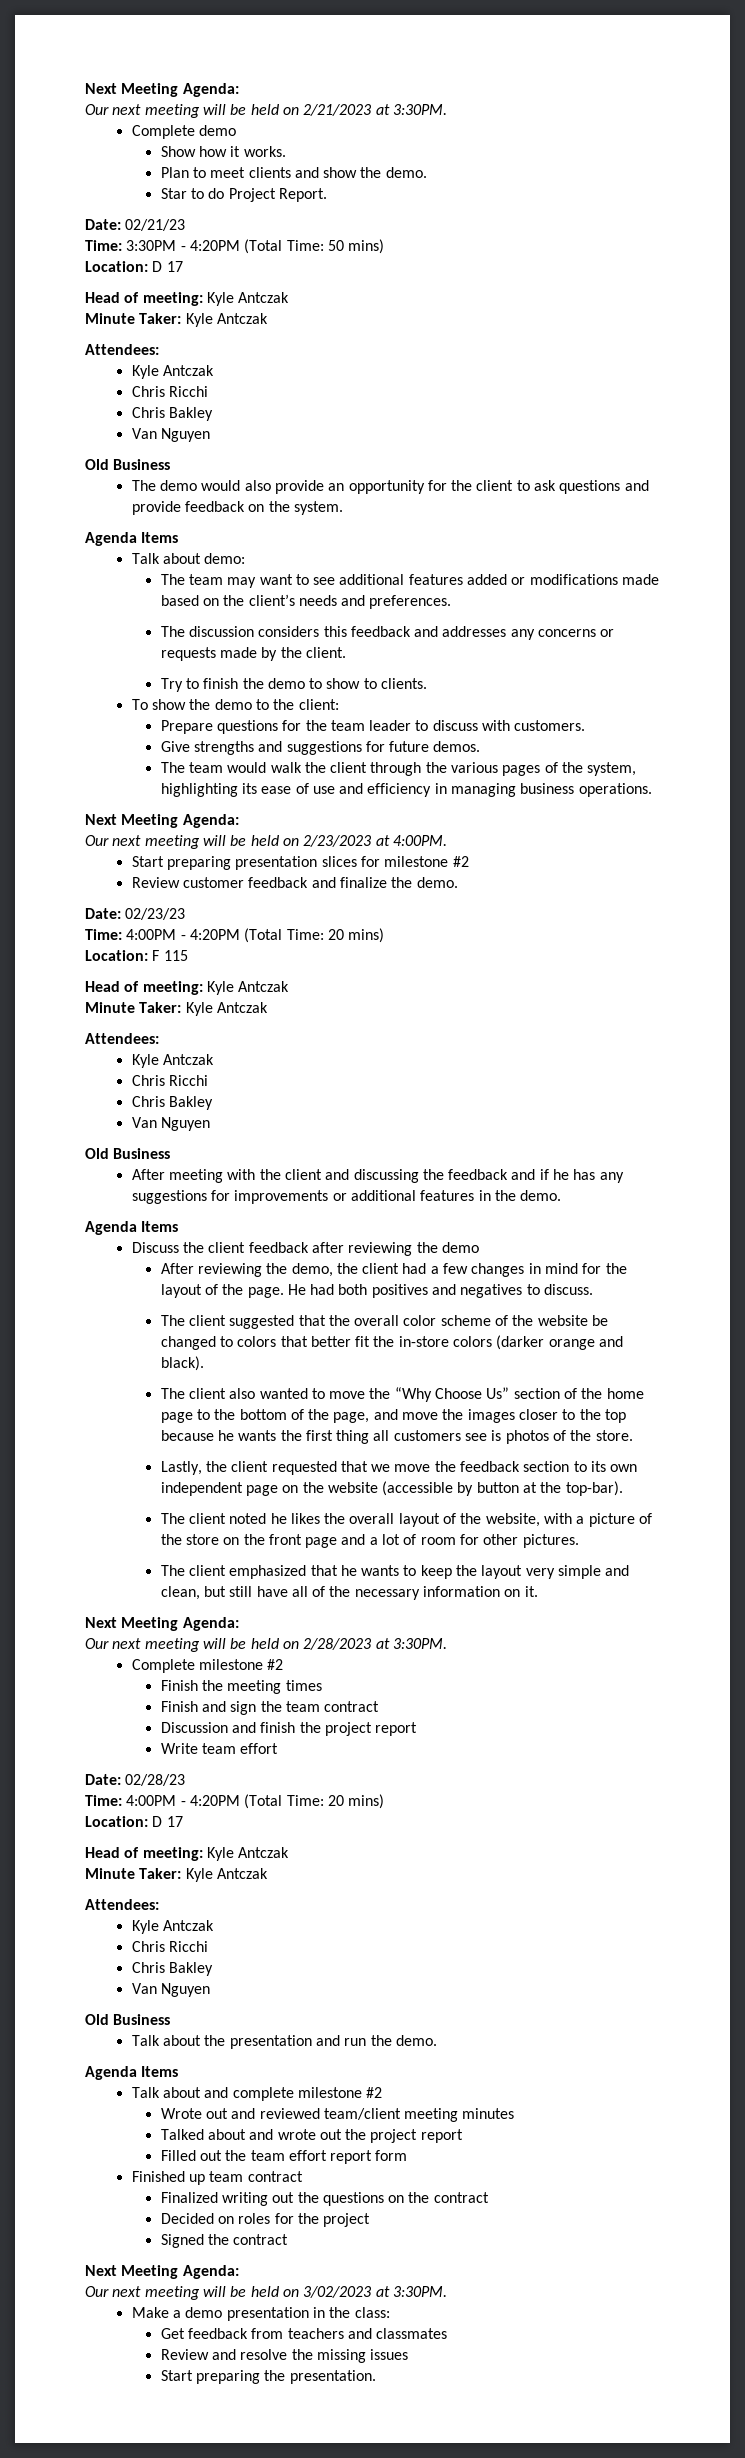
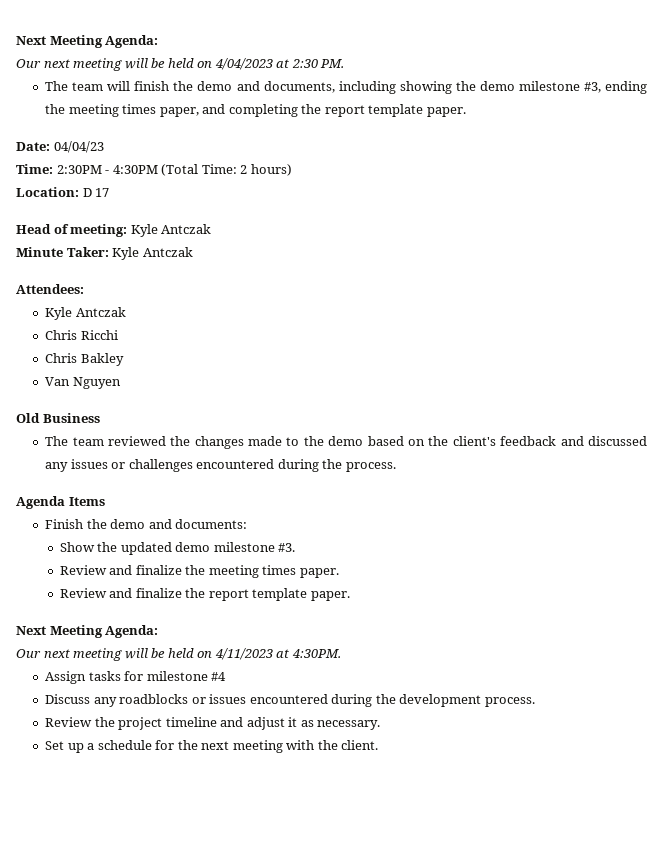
[303,104,447,116] [131,125,236,139] [160,146,286,157] [160,167,427,178] [160,188,327,202] [85,219,186,231] [85,239,385,254] 2/21/2023 at 3:30PM. // Complete demo // Show how it works. // Plan to meet clients and show the demo. // Star to do Project Report. // Date: 02/21/23 // Time: 3:30PM - 4:20PM (Total Time: 50 mins) -> [214,58,345,70] [45,81,647,94] [45,104,466,117] [16,141,104,153] [16,164,292,176] 4/04/2023 at 2:30 PM. // The team will finish the demo and documents, including showing the demo milestone #3, ending the meeting times paper, and completing the report template paper. // Date: 04/04/23 // Time: 2:30PM - 4:30PM (Total Time: 2 hours)
[159,480,649,494] [131,501,343,515] [85,532,179,546] [131,553,246,564] [160,574,660,588] [160,594,452,609] [160,626,615,640] [160,647,346,661] [160,678,428,692] [131,699,339,710] [160,720,586,734] [160,741,481,755] [160,762,637,776] [160,783,652,797] demo would also provide an opportunity for the client to ask questions and provide feedback on the system. // Agenda Items // Talk about demo: // The team may want to see additional features added or modifications made based on the client’s needs and preferences. // The discussion considers this feedback and addresses any concerns or requests made by the client. // Try to finish the demo to show to clients. // To show the demo to the client: // Prepare questions for the team leader to discuss with customers. // Give strengths and suggestions for future demos. // The team would walk the client through the various pages of the system, highlighting its ease of use and efficiency in managing business operations. -> [72,436,647,449] [45,459,396,472] [16,496,105,509] [45,519,248,529] [59,542,296,555] [59,565,339,578] [59,588,350,601] team reviewed the changes made to the demo based on the client's feedback and discussed any issues or challenges encountered during the process. // Agenda Items // Finish the demo and documents: // Show the updated demo milestone #3. // Review and finalize the meeting times paper. // Review and finalize the report template paper.
[303,835,447,847] [131,856,469,870] [131,877,458,888] [85,908,186,920] [85,928,385,943] [85,950,188,961] [85,981,290,995] [85,1002,268,1016] [85,1033,159,1044] [131,1054,214,1068] [131,1075,208,1086] [131,1096,213,1110] [131,1117,210,1131] [85,1148,171,1159] [131,1169,624,1183] [131,1190,562,1204] [85,1221,179,1235] [131,1242,479,1256] [160,1263,627,1277] [160,1284,594,1298] [160,1315,609,1329] [160,1335,624,1350] [160,1356,204,1371] [160,1387,644,1402] [160,1409,627,1423] [160,1430,633,1444] [160,1461,638,1475] [160,1481,623,1496] [160,1513,653,1527] [160,1534,579,1548] [160,1565,630,1579] [160,1586,538,1600] [85,1617,239,1631] [85,1638,447,1652] [131,1659,284,1673] [160,1680,322,1694] [160,1701,380,1715] [160,1722,418,1736] [160,1743,279,1754] [85,1774,186,1786] [85,1794,385,1809] [85,1816,183,1827] [85,1847,290,1861] [85,1868,268,1882] [85,1899,159,1910] [131,1920,214,1934] [131,1941,208,1952] [131,1962,213,1976] [131,1983,210,1997] [85,2014,171,2025] [131,2035,437,2049] [85,2066,179,2080] [131,2087,383,2101] [160,2108,515,2122] [160,2129,463,2143] [160,2150,408,2164] [131,2171,303,2185] [160,2192,489,2206] [160,2213,371,2227] [160,2234,289,2248] [85,2265,239,2279] [85,2286,447,2300] [131,2307,390,2321] [160,2328,448,2339] [160,2349,409,2363] [160,2370,376,2384] 2/23/2023 at 4:00PM. // Start preparing presentation slices for milestone #2 // Review customer feedback and finalize the demo. // Date: 02/23/23 // Time: 4:00PM - 4:20PM (Total Time: 20 mins) // Location: F 115 // Head of meeting: Kyle Antczak // Minute Taker: Kyle Antczak // Attendees: // Kyle Antczak // Chris Ricchi // Chris Bakley // Van Nguyen // Old Business // After meeting with the client and discussing the feedback and if he has any suggestions for improvements or additional features in the demo. // Agenda Items // Discuss the client feedback after reviewing the demo // After reviewing the demo, the client had a few changes in mind for the layout of the page. He had both positives and negatives to discuss. // The client suggested that the overall color scheme of the website be changed to colors that better fit the in-store colors (darker orange and black). // The client also wanted to move the “Why Choose Us” section of the home page to the bottom of the page, and move the images closer to the top because he wants the first thing all customers see is photos of the store. // Lastly, the client requested that we move the feedback section to its own independent page on the website (accessible by button at the top-bar). // The client noted he likes the overall layout of the website, with a picture of the store on the front page and a lot of room for other pictures. // The client emphasized that he wants to keep the layout very simple and clean, but still have all of the necessary information on it. // Next Meeting Agenda: // Our next meeting will be held on 2/28/2023 at 3:30PM. // Complete milestone #2 // Finish the meeting times // Finish and sign the team contract // Discussion and finish the project report // Write team effort // Date: 02/28/23 // Time: 4:00PM - 4:20PM (Total Time: 20 mins) // Location: D 17 // Head of meeting: Kyle Antczak // Minute Taker: Kyle Antczak // Attendees: // Kyle Antczak // Chris Ricchi // Chris Bakley // Van Nguyen // Old Business // Talk about the presentation and run the demo. // Agenda Items // Talk about and complete milestone #2 // Wrote out and reviewed team/client meeting minutes // Talked about and wrote out the project report // Filled out the team effort report form // Finished up team contract // Finalized writing out the questions on the contract // Decided on roles for the project // Signed the contract // Next Meeting Agenda: // Our next meeting will be held on 3/02/2023 at 3:30PM. // Make a demo presentation in the class: // Get feedback from teachers and classmates // Review and resolve the missing issues // Start preparing the presentation. -> [214,648,341,660] [45,671,227,684] [45,694,535,707] [45,717,381,730] [45,740,379,753] 4/11/2023 at 4:30PM. // Assign tasks for milestone #4 // Discuss any roadblocks or issues encountered during the development process. // Review the project timeline and adjust it as necessary. // Set up a schedule for the next meeting with the client.

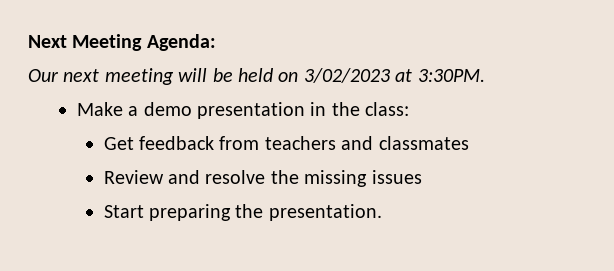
[214,58,345,70] [45,81,647,94] [45,104,466,117] [16,141,104,153] [16,164,292,176] [16,187,110,197] [16,224,212,237] [16,247,193,260] [16,284,84,294] [45,307,126,320] [45,330,118,340] [45,353,124,366] [45,377,121,389] [16,413,100,423] [45,436,647,449] [45,459,396,472] [16,496,105,509] [45,519,248,529] [59,542,296,555] [59,565,339,578] [59,588,350,601] [16,625,159,638] [16,648,341,661] [45,671,227,684] [45,694,535,707] [45,717,381,730] [45,740,379,753] 4/04/2023 at 2:30 PM. // The team will finish the demo and documents, including showing the demo milestone #3, ending the meeting times paper, and completing the report template paper. // Date: 04/04/23 // Time: 2:30PM - 4:30PM (Total Time: 2 hours) // Location: D 17 // Head of meeting: Kyle Antczak // Minute Taker: Kyle Antczak // Attendees: // Kyle Antczak // Chris Ricchi // Chris Bakley // Van Nguyen // Old Business // The team reviewed the changes made to the demo based on the client's feedback and discussed any issues or challenges encountered during the process. // Agenda Items // Finish the demo and documents: // Show the updated demo milestone #3. // Review and finalize the meeting times paper. // Review and finalize the report template paper. // Next Meeting Agenda: // Our next meeting will be held on 4/11/2023 at 4:30PM. // Assign tasks for milestone #4 // Discuss any roadblocks or issues encountered during the development process. // Review the project timeline and adjust it as necessary. // Set up a schedule for the next meeting with the client. -> [303,68,485,83] [76,102,410,119] [103,136,469,150] [103,170,422,187] [103,204,382,221] 3/02/2023 at 3:30PM. // Make a demo presentation in the class: // Get feedback from teachers and classmates // Review and resolve the missing issues // Start preparing the presentation.

